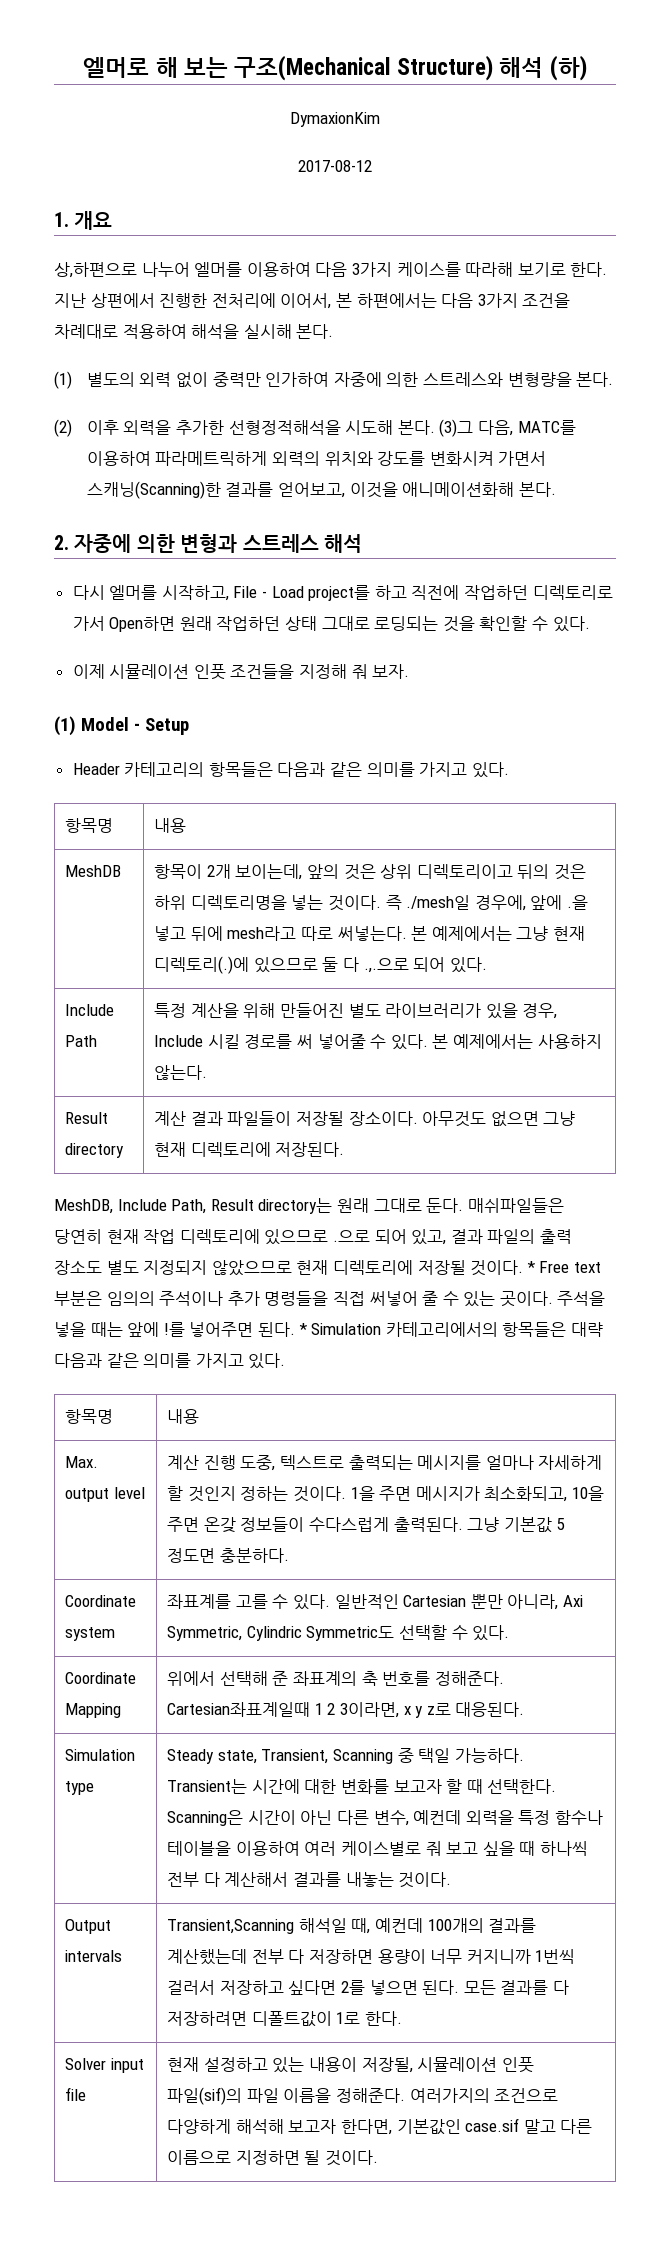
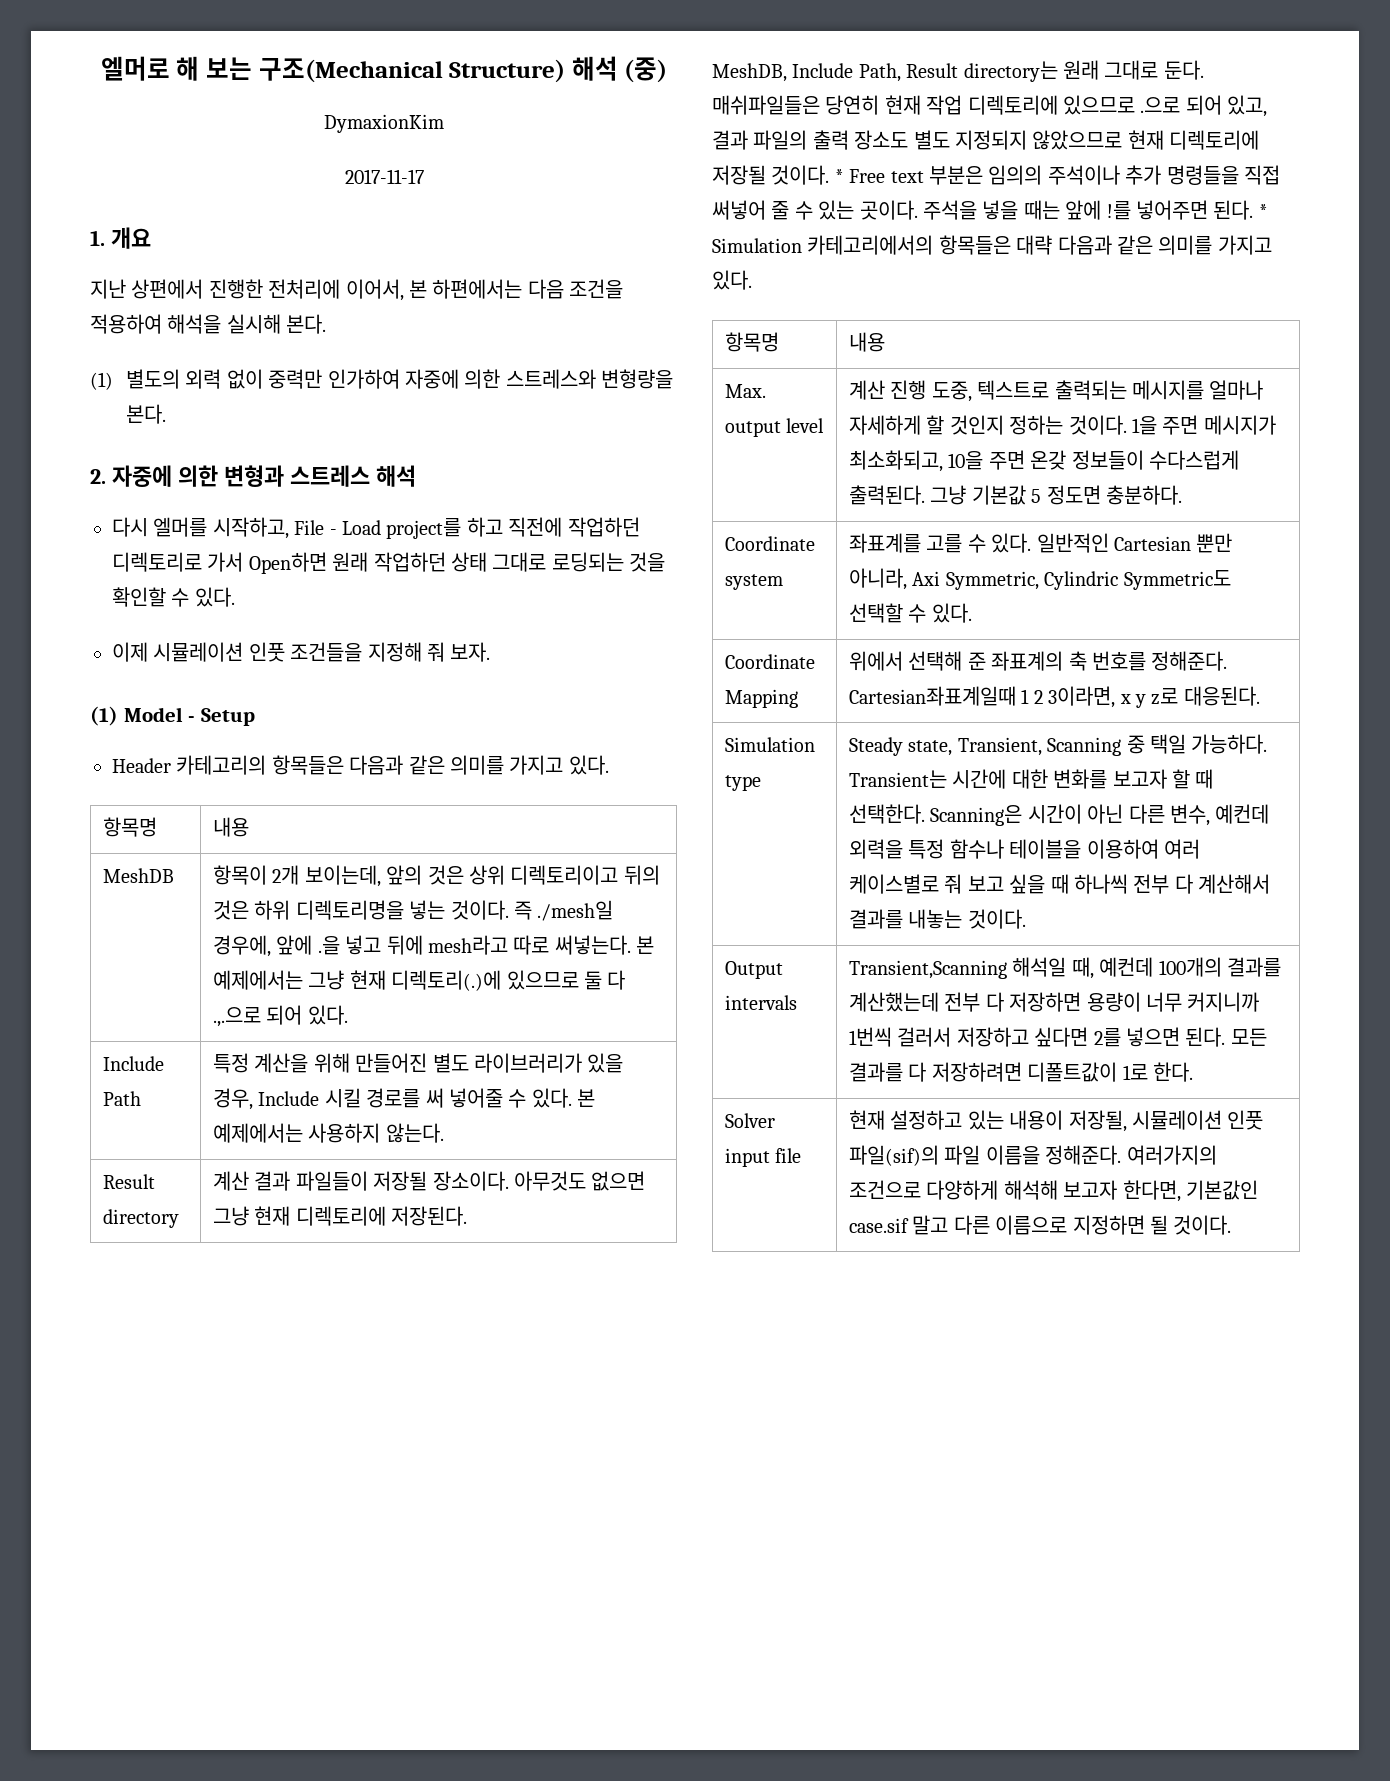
[549,55,587,81] (하) -> [624,57,668,83] (중)
[298,160,372,172] 2017-08-12 -> [344,169,424,184] 2017-11-17
[54,262,608,278] 상,하편으로 나누어 엘머를 이용하여 다음 3가지 케이스를 따라해 보기로 한다. -> (151, 238) none
[477,293,571,308] [54,324,118,339] 3가지 조건을 차례대로 -> [569,279,624,299] 조건을
[54,419,576,437] [86,451,547,466] [86,481,556,499] // (2) 이후 외력을 추가한 선형정적해석을 시도해 본다. (3)그 다음, MATC를 이용하여 파라메트릭하게 외력의 위치와 강도를 변화시켜 가면서 스캐닝(Scanning)한 결과를 얻어보고, 이것을 애니메이션화해 본다. -> (167, 414) none

